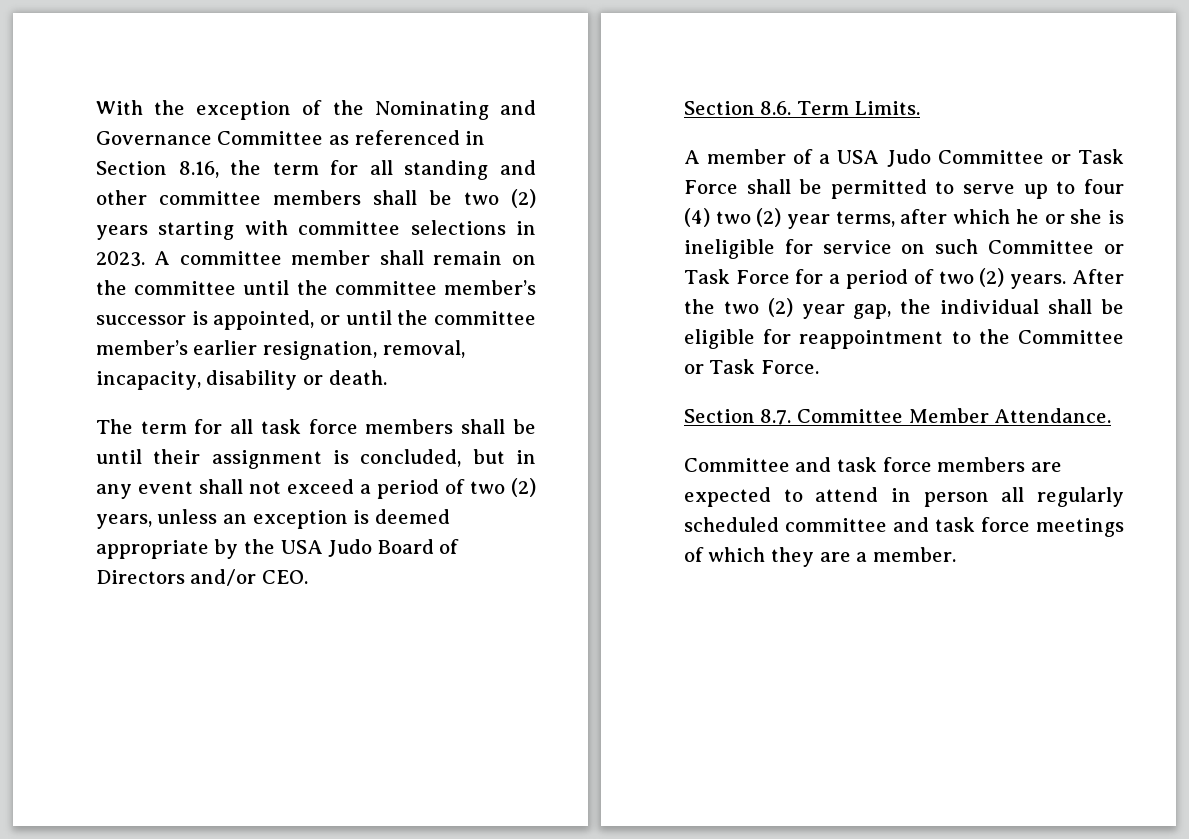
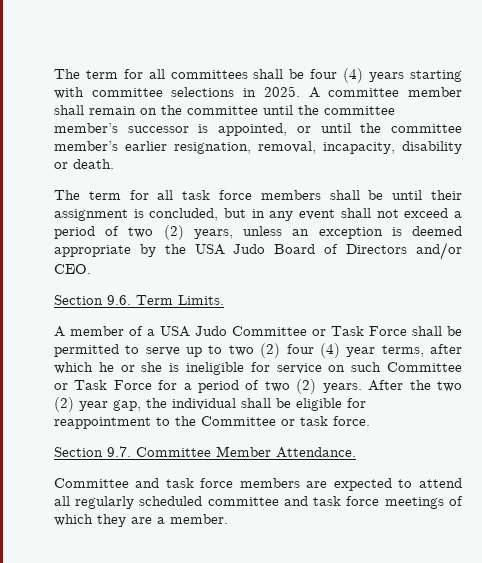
[95,100,536,120] [95,130,486,145] [95,160,536,180] [95,189,537,208] With the exception of the Nominating and Governance Committee as referenced in Section 8.16, the term for all standing and other committee members shall be two (2) -> [53,68,364,83] The term for all committees shall be four (4)
[95,251,145,267] 2023. -> [263,86,300,97] 2025.
[760,101,792,115] 8.6. -> [106,295,131,305] 9.6.
[1084,179,1124,194] [683,208,782,227] four (4) two (2) -> [228,343,340,358] two (2) four (4)
[709,359,819,374] [683,409,792,425] Task Force. // Section 8.7. -> [299,416,370,426] [53,446,131,457] task force. // Section 9.7.
[890,488,989,507] in person -> (462, 483) none

